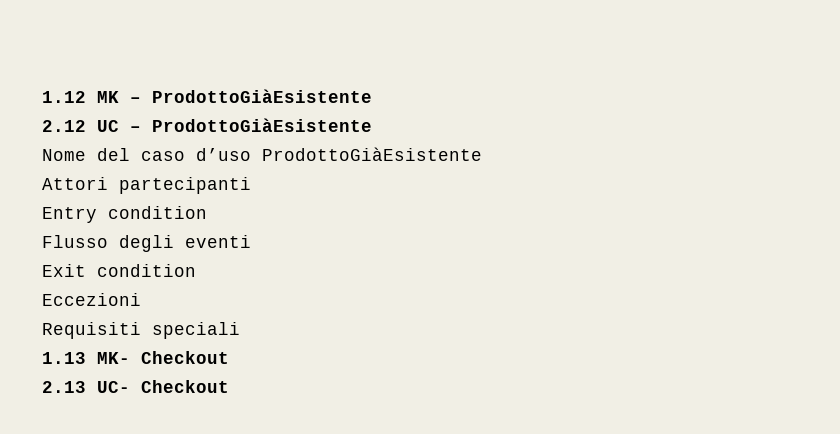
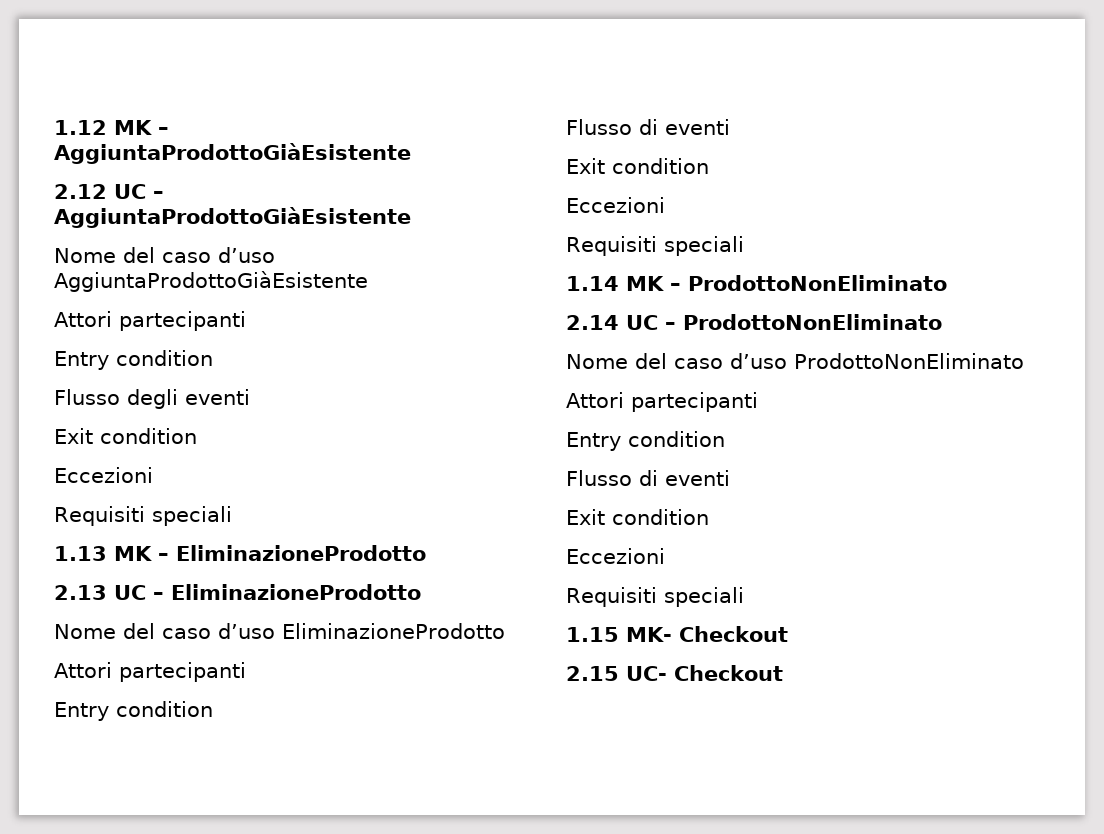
[152,89,372,103] ProdottoGiàEsistente -> [54,143,411,164] AggiuntaProdottoGiàEsistente
[152,118,372,132] [42,147,482,161] ProdottoGiàEsistente // Nome del caso d’uso ProdottoGiàEsistente -> [54,207,411,228] [54,247,275,263] [54,271,368,292] AggiuntaProdottoGiàEsistente // Nome del caso d’uso AggiuntaProdottoGiàEsistente
(86, 358) none -> [114,545,426,561] [54,584,421,600] [54,623,505,639] [54,662,246,682] [54,701,213,721] [566,119,730,135] [566,158,709,174] [566,197,665,213] [566,236,744,256] [566,275,947,291] [566,314,942,330] [566,353,1024,369] [566,392,758,412] [566,431,725,451] [566,470,730,486] [566,509,709,525] [566,548,665,564] [566,587,744,607] [566,627,619,642] MK – EliminazioneProdotto // 2.13 UC – EliminazioneProdotto // Nome del caso d’uso EliminazioneProdotto // Attori partecipanti // Entry condition // Flusso di eventi // Exit condition // Eccezioni // Requisiti speciali // 1.14 MK – ProdottoNonEliminato // 2.14 UC – ProdottoNonEliminato // Nome del caso d’uso ProdottoNonEliminato // Attori partecipanti // Entry condition // Flusso di eventi // Exit condition // Eccezioni // Requisiti speciali // 1.15
[42,381,86,393] 2.13 -> [566,666,619,681] 2.15

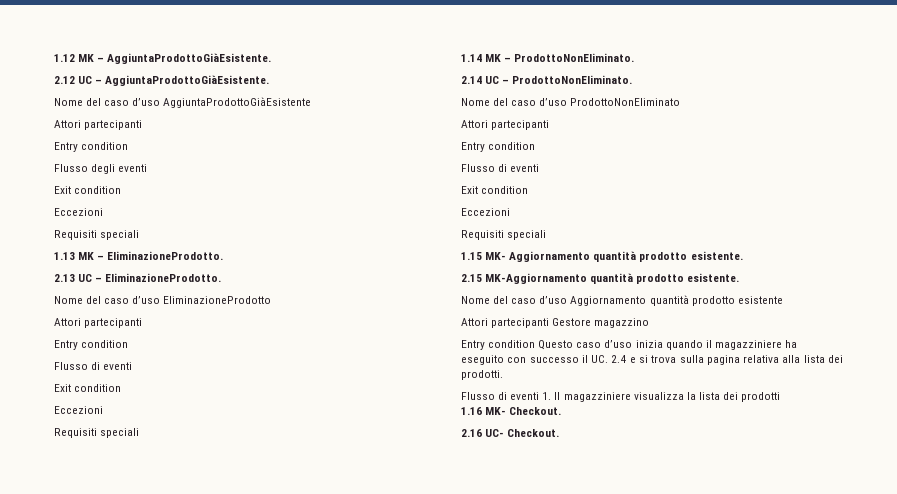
[54,143,411,164] AggiuntaProdottoGiàEsistente -> [107,53,272,64] AggiuntaProdottoGiàEsistente.
[54,207,411,228] AggiuntaProdottoGiàEsistente -> [105,75,270,86] AggiuntaProdottoGiàEsistente.
[176,545,426,561] EliminazioneProdotto -> [107,251,224,260] EliminazioneProdotto.
[171,584,421,600] EliminazioneProdotto -> [105,273,222,282] EliminazioneProdotto.
[688,275,947,291] ProdottoNonEliminato -> [514,53,635,62] ProdottoNonEliminato.
[683,314,942,330] ProdottoNonEliminato -> [512,75,633,84] ProdottoNonEliminato.
[678,626,788,642] [566,665,783,681] Checkout // 2.15 UC- Checkout -> [509,251,743,262] [461,273,740,284] [461,295,783,306] [461,318,650,328] [461,340,797,350] [461,355,843,365] [461,370,503,380] [461,392,781,402] [461,407,562,415] [461,429,560,437] Aggiornamento quantità prodotto esistente. // 2.15 MK-Aggiornamento quantità prodotto esistente. // Nome del caso d’uso Aggiornamento quantità prodotto esistente // Attori partecipanti Gestore magazzino // Entry condition Questo caso d’uso inizia quando il magazziniere ha eseguito con successo il UC. 2.4 e si trova sulla pagina relativa alla lista dei prodotti. // Flusso di eventi 1. Il magazziniere visualizza la lista dei prodotti // 1.16 MK- Checkout. // 2.16 UC- Checkout.

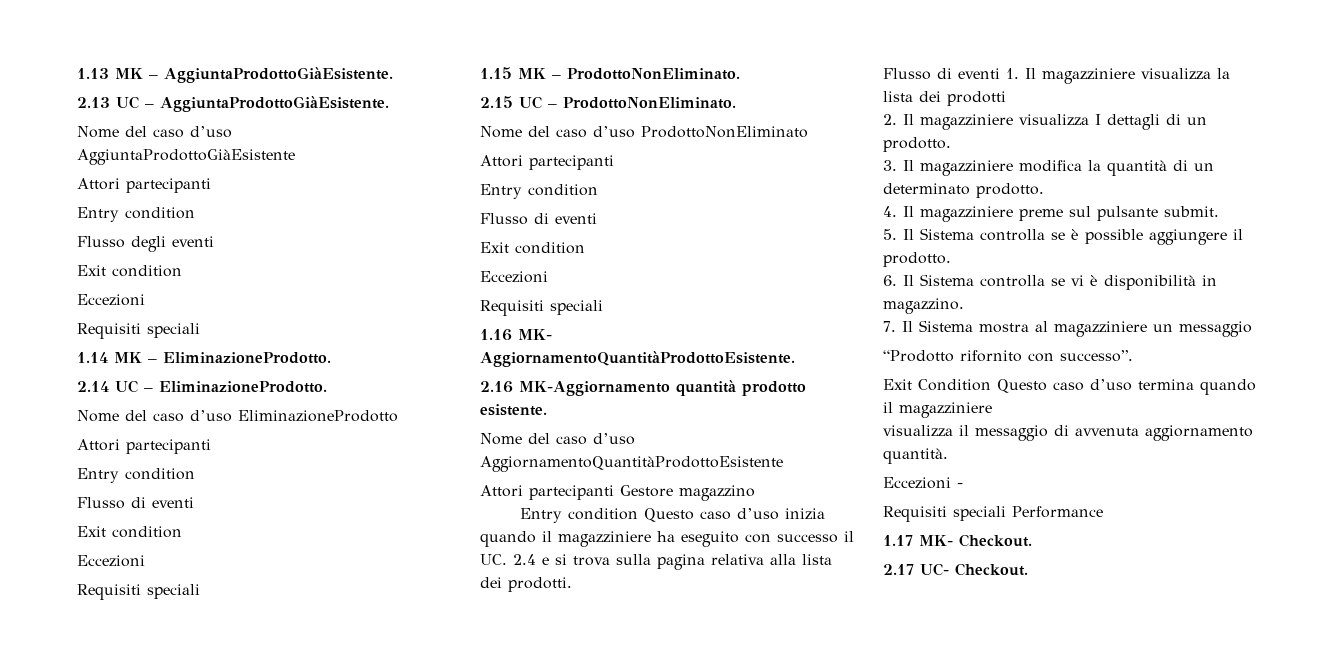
[54,54,75,62] 1.12 -> [77,68,109,79] 1.13
[54,76,75,84] 2.12 -> [77,97,110,108] 2.13
[54,252,75,260] 1.13 -> [77,352,108,363] 1.14
[54,274,75,282] 2.13 -> [77,381,109,392] 2.14
[461,54,482,62] 1.14 -> [480,67,512,79] 1.15
[461,76,482,84] 2.14 -> [480,96,513,108] 2.15
[461,251,743,262] [461,274,482,282] 1.15 MK- Aggiornamento quantità prodotto esistente. // 2.15 -> [480,329,552,341] [480,351,795,367] [480,381,513,393] 1.16 MK- AggiornamentoQuantitàProdottoEsistente. // 2.16
[570,295,783,306] Aggiornamento quantità prodotto esistente -> [480,456,783,472] AggiornamentoQuantitàProdottoEsistente
[461,407,482,415] 1.16 -> [883,114,1207,130] [883,137,951,152] [883,160,1214,176] [883,183,1044,198] [883,206,1219,222] [883,228,1243,245] [883,252,951,267] [883,274,1217,290] [883,298,964,314] [883,320,1252,337] [883,350,1133,362] [883,379,1256,395] [883,402,992,418] [883,425,1253,441] [883,448,948,464] [883,477,963,489] [883,506,1103,522] [883,535,913,546] 2. Il magazziniere visualizza I dettagli di un prodotto. // 3. Il magazziniere modifica la quantità di un determinato prodotto. // 4. Il magazziniere preme sul pulsante submit. // 5. Il Sistema controlla se è possible aggiungere il prodotto. // 6. Il Sistema controlla se vi è disponibilità in magazzino. // 7. Il Sistema mostra al magazziniere un messaggio // “Prodotto rifornito con successo”. // Exit Condition Questo caso d’uso termina quando il magazziniere // visualizza il messaggio di avvenuta aggiornamento quantità. // Eccezioni - // Requisiti speciali Performance // 1.17
[461,429,482,437] 2.16 -> [883,564,914,575] 2.17

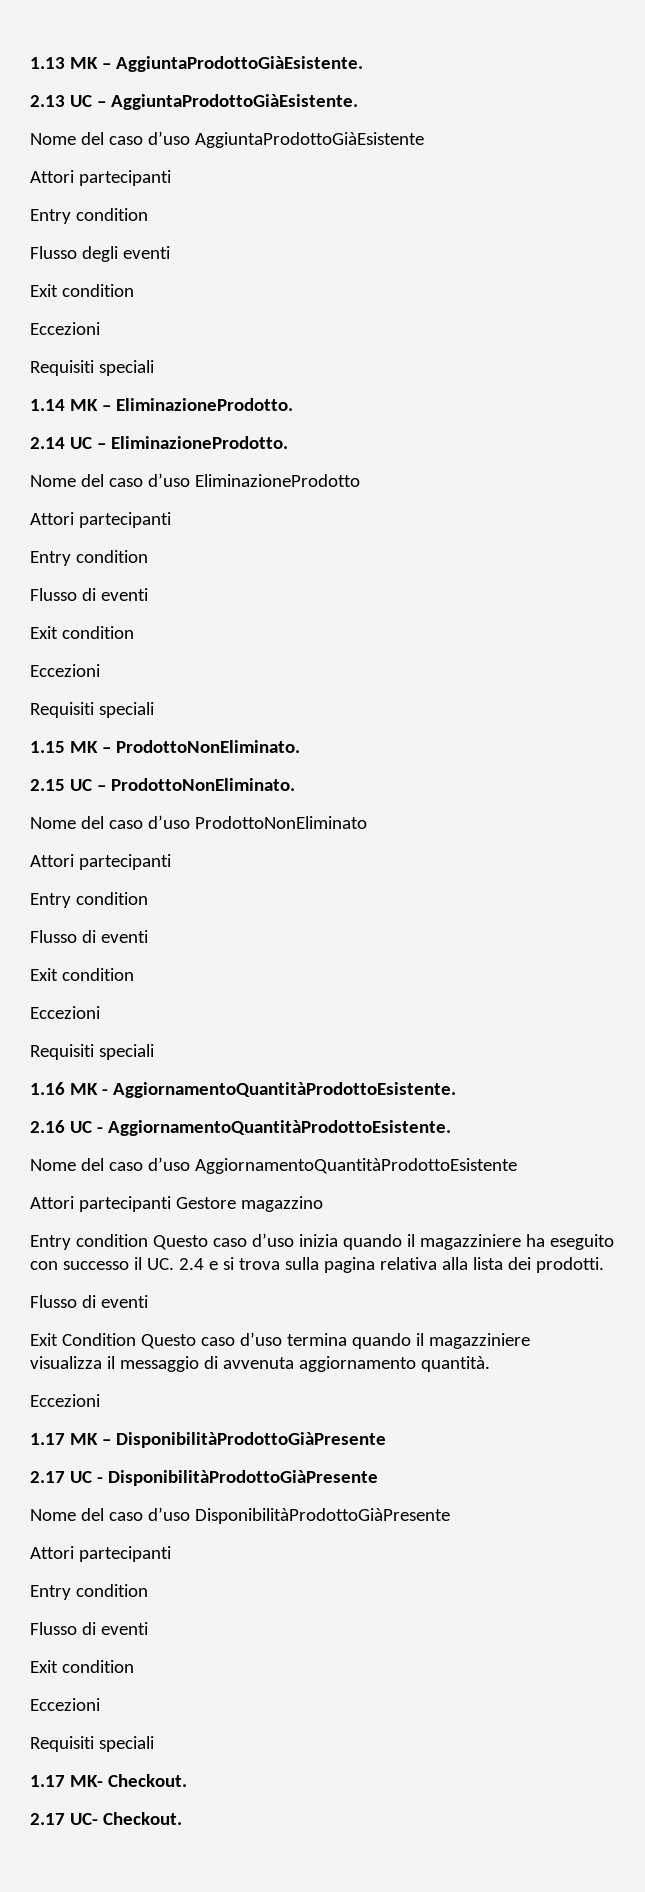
[518,329,552,340] MK- -> [69,1083,108,1095] MK -
[519,380,806,396] [480,404,547,416] MK-Aggiornamento quantità prodotto esistente. -> [69,1120,451,1136] UC - AggiornamentoQuantitàProdottoEsistente.
[1006,68,1230,84] [883,91,1006,106] [883,114,1207,130] [883,137,951,152] [883,160,1214,176] [883,183,1044,198] [883,206,1219,222] [883,228,1243,245] [883,252,951,267] [883,274,1217,290] [883,298,964,314] [883,320,1252,337] [883,350,1133,362] 1. Il magazziniere visualizza la lista dei prodotti // 2. Il magazziniere visualizza I dettagli di un prodotto. // 3. Il magazziniere modifica la quantità di un determinato prodotto. // 4. Il magazziniere preme sul pulsante submit. // 5. Il Sistema controlla se è possible aggiungere il prodotto. // 6. Il Sistema controlla se vi è disponibilità in magazzino. // 7. Il Sistema mostra al magazziniere un messaggio // “Prodotto rifornito con successo”. -> (148, 1301) none
[957,483,963,488] [883,506,1103,522] - // Requisiti speciali Performance -> [30,1432,386,1448] [30,1470,378,1486] [30,1507,450,1524] [30,1546,171,1562] [30,1584,148,1600] [30,1622,148,1635] [30,1660,134,1673] [30,1698,100,1711] [30,1736,154,1752] // 1.17 MK – DisponibilitàProdottoGiàPresente // 2.17 UC - DisponibilitàProdottoGiàPresente // Nome del caso d’uso DisponibilitàProdottoGiàPresente // Attori partecipanti // Entry condition // Flusso di eventi // Exit condition // Eccezioni // Requisiti speciali

